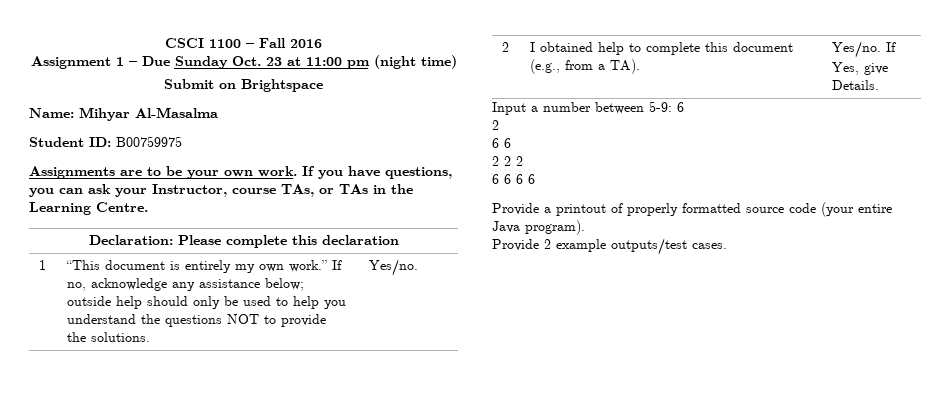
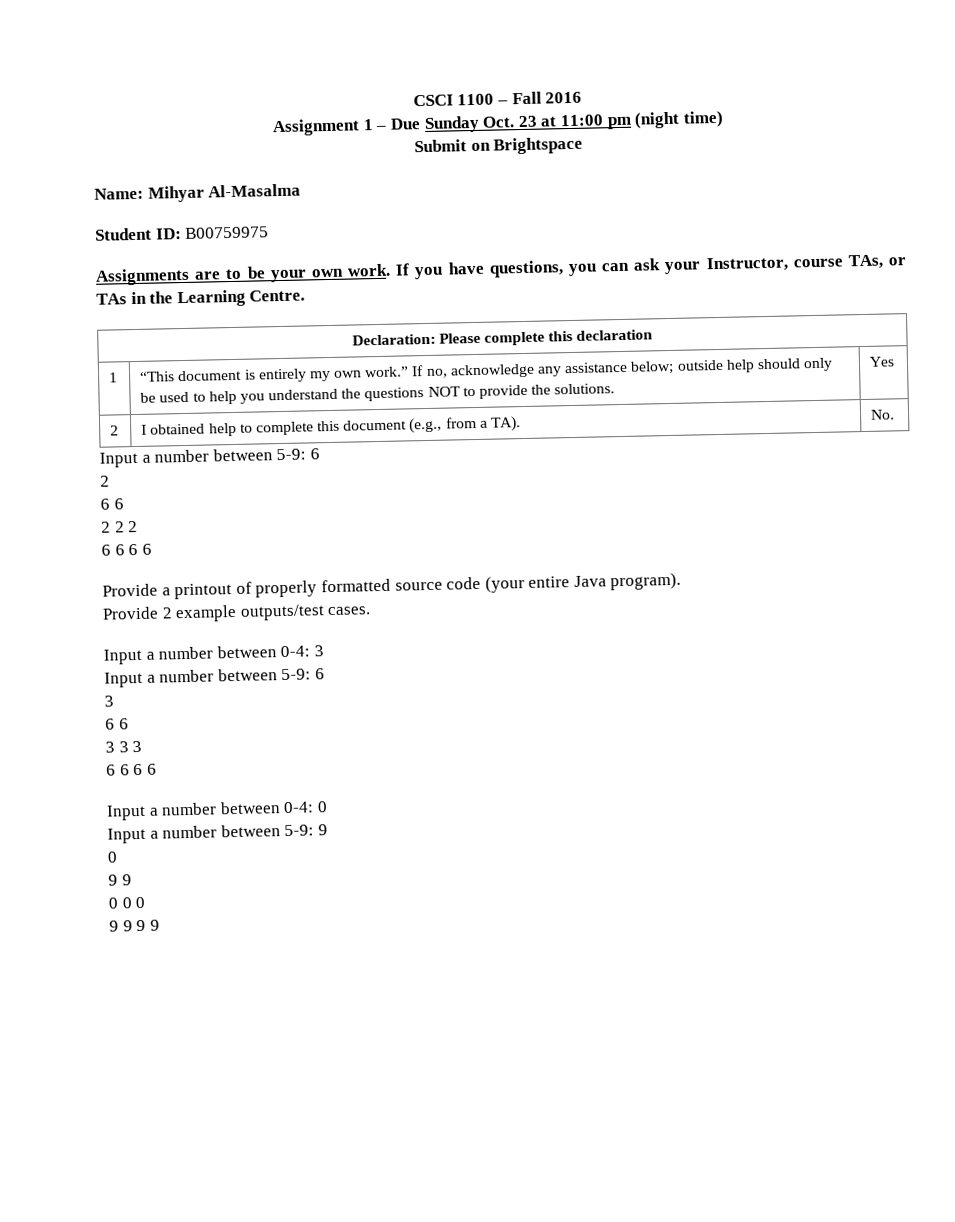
[369,259,419,276] Yes/no. -> [869,356,896,367] Yes
[832,41,897,58] [832,62,889,75] [832,80,880,90] Yes/no. If Yes, give Details. -> [870,409,896,420] No.
(727, 246) none -> [103,645,324,665] [104,668,325,688] [104,695,114,707] [105,718,129,730] [105,740,143,753] [106,763,157,776] [106,801,328,821] [107,824,328,844] [107,851,118,863] [108,874,132,886] [108,896,147,909] [109,919,160,932] // Input a number between 0-4: 3 // Input a number between 5-9: 6 // 3 // 6 6 // 3 3 3 // 6 6 6 6 // Input a number between 0-4: 0 // Input a number between 5-9: 9 // 0 // 9 9 // 0 0 0 // 9 9 9 9

